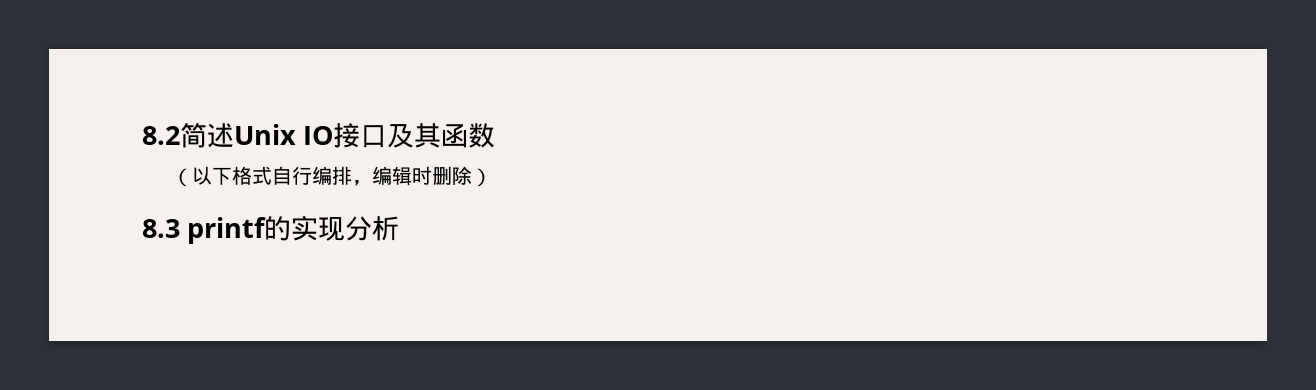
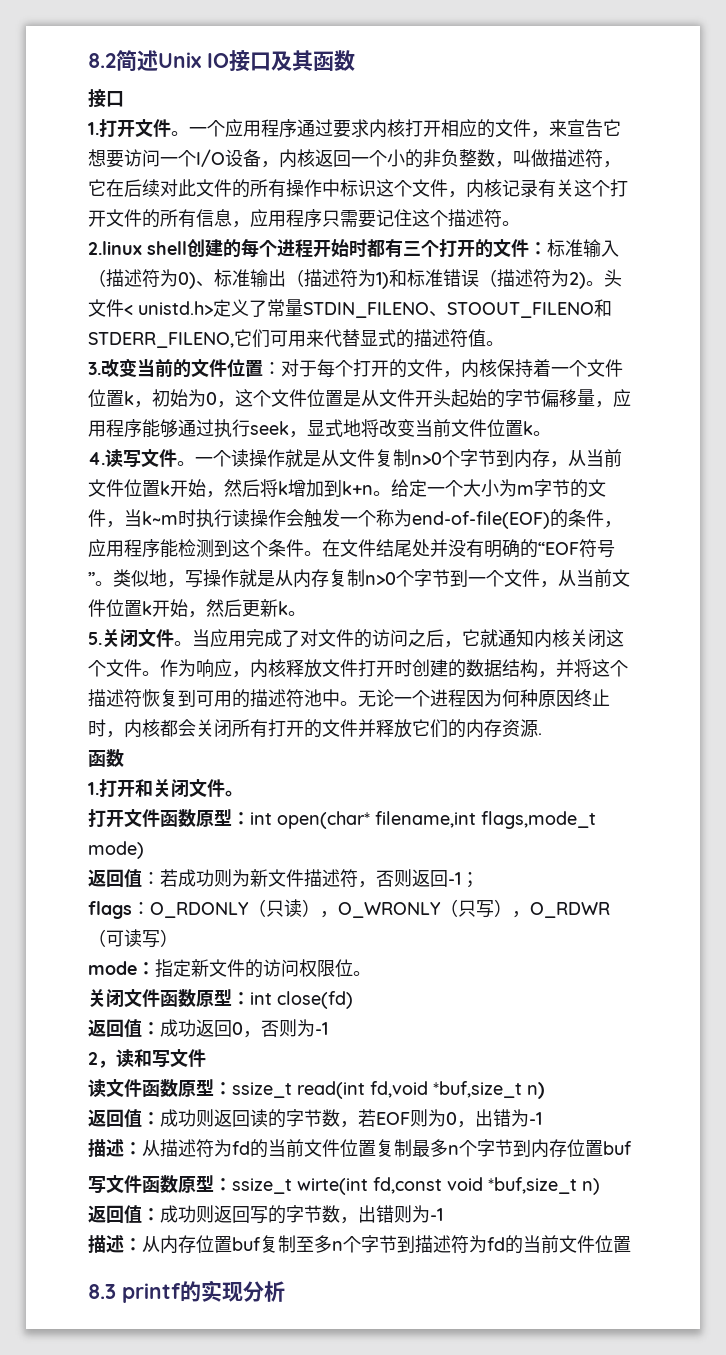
[171,166,492,187] （以下格式自行编排，编辑时删除） -> [88,89,124,108] [88,119,621,138] [88,149,621,168] [88,179,628,198] [88,209,520,228] [88,238,619,258] [88,269,622,289] [88,299,612,318] [88,329,504,348] [88,358,623,378] [88,389,631,408] [88,419,551,438] [88,449,622,468] [88,479,606,498] [88,509,622,529] [88,539,615,558] [88,569,630,588] [88,599,306,618] [88,629,624,648] [88,659,628,678] [88,689,610,708] [88,719,542,738] [88,749,124,767] [88,779,243,797] [88,809,596,829] [88,841,144,859] [88,869,479,888] [88,899,610,919] [88,929,178,948] [88,959,371,978] [88,989,353,1009] [88,1019,328,1038] [88,1049,206,1068] [88,1079,544,1099] [88,1109,542,1128] [88,1139,632,1158] [88,1175,600,1195] [88,1205,443,1224] [88,1235,631,1254] 接口 // 1.打开文件。一个应用程序通过要求内核打开相应的文件，来宣告它想要访问一个I/O设备，内核返回一个小的非负整数，叫做描述符，它在后续对此文件的所有操作中标识这个文件，内核记录有关这个打开文件的所有信息，应用程序只需要记住这个描述符。 // 2.linux shell创建的每个进程开始时都有三个打开的文件：标准输入（描述符为0)、标准输出（描述符为1)和标准错误（描述符为2)。头文件< unistd.h>定义了常量STDIN_FILENO、STOOUT_FILENO和STDERR_FILENO,它们可用来代替显式的描述符值。 // 3.改变当前的文件位置：对于每个打开的文件，内核保持着一个文件位置k，初始为0，这个文件位置是从文件开头起始的字节偏移量，应用程序能够通过执行seek，显式地将改变当前文件位置k。 // 4.读写文件。一个读操作就是从文件复制n>0个字节到内存，从当前文件位置k开始，然后将k增加到k+n。给定一个大小为m字节的文件，当k~m时执行读操作会触发一个称为end-of-file(EOF)的条件，应用程序能检测到这个条件。在文件结尾处并没有明确的“EOF符号”。类似地，写操作就是从内存复制n>0个字节到一个文件，从当前文件位置k开始，然后更新k。 // 5.关闭文件。当应用完成了对文件的访问之后，它就通知内核关闭这个文件。作为响应，内核释放文件打开时创建的数据结构，并将这个描述符恢复到可用的描述符池中。无论一个进程因为何种原因终止时，内核都会关闭所有打开的文件并释放它们的内存资源. // 函数 // 1.打开和关闭文件。 // 打开文件函数原型：int open(char* filename,int flags,mode_t mode) // 返回值：若成功则为新文件描述符，否则返回-1； // flags：O_RDONLY（只读），O_WRONLY（只写），O_RDWR（可读写） // mode：指定新文件的访问权限位。 // 关闭文件函数原型：int close(fd) // 返回值：成功返回0，否则为-1 // 2，读和写文件 // 读文件函数原型：ssize_t read(int fd,void *buf,size_t n) // 返回值：成功则返回读的字节数，若EOF则为0，出错为-1 // 描述：从描述符为fd的当前文件位置复制最多n个字节到内存位置buf // 写文件函数原型：ssize_t wirte(int fd,const void *buf,size_t n) // 返回值：成功则返回写的字节数，出错则为-1 // 描述：从内存位置buf复制至多n个字节到描述符为fd的当前文件位置

